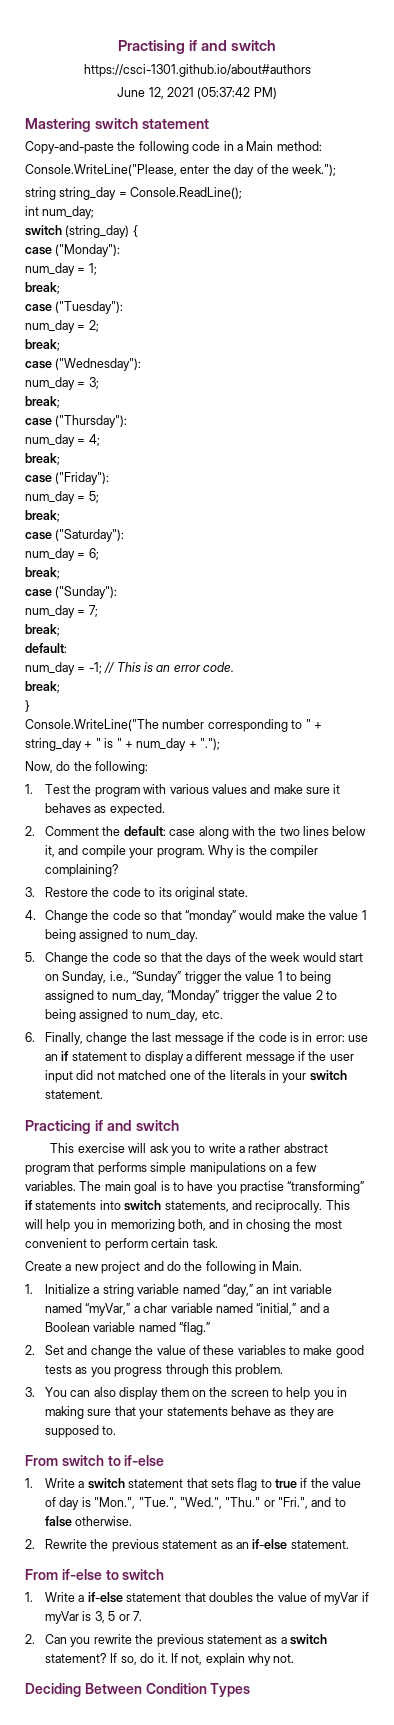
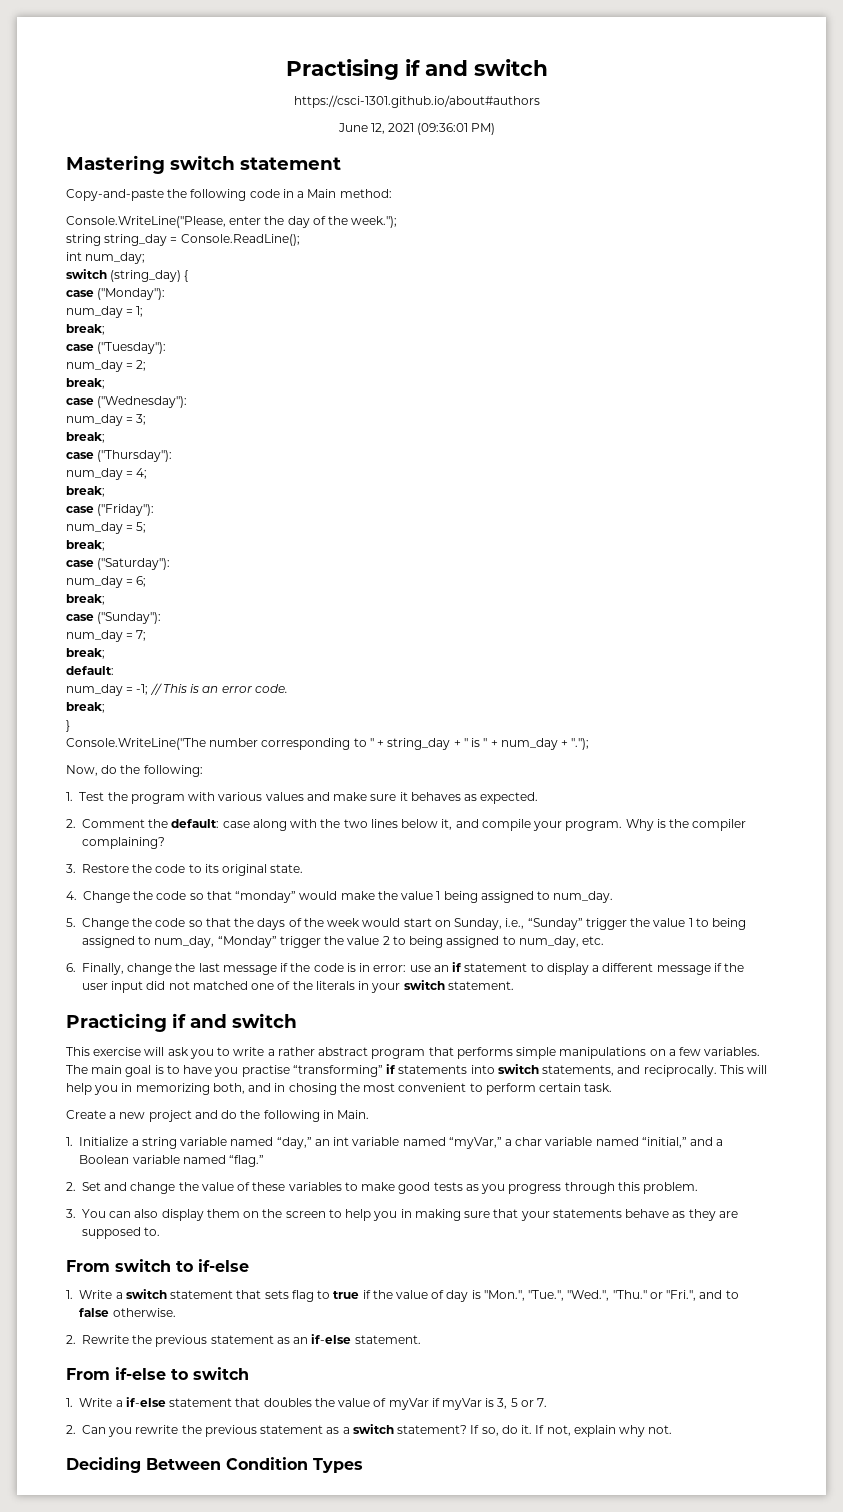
[197,87,251,99] (05:37:42 -> [417,123,469,135] (09:36:01

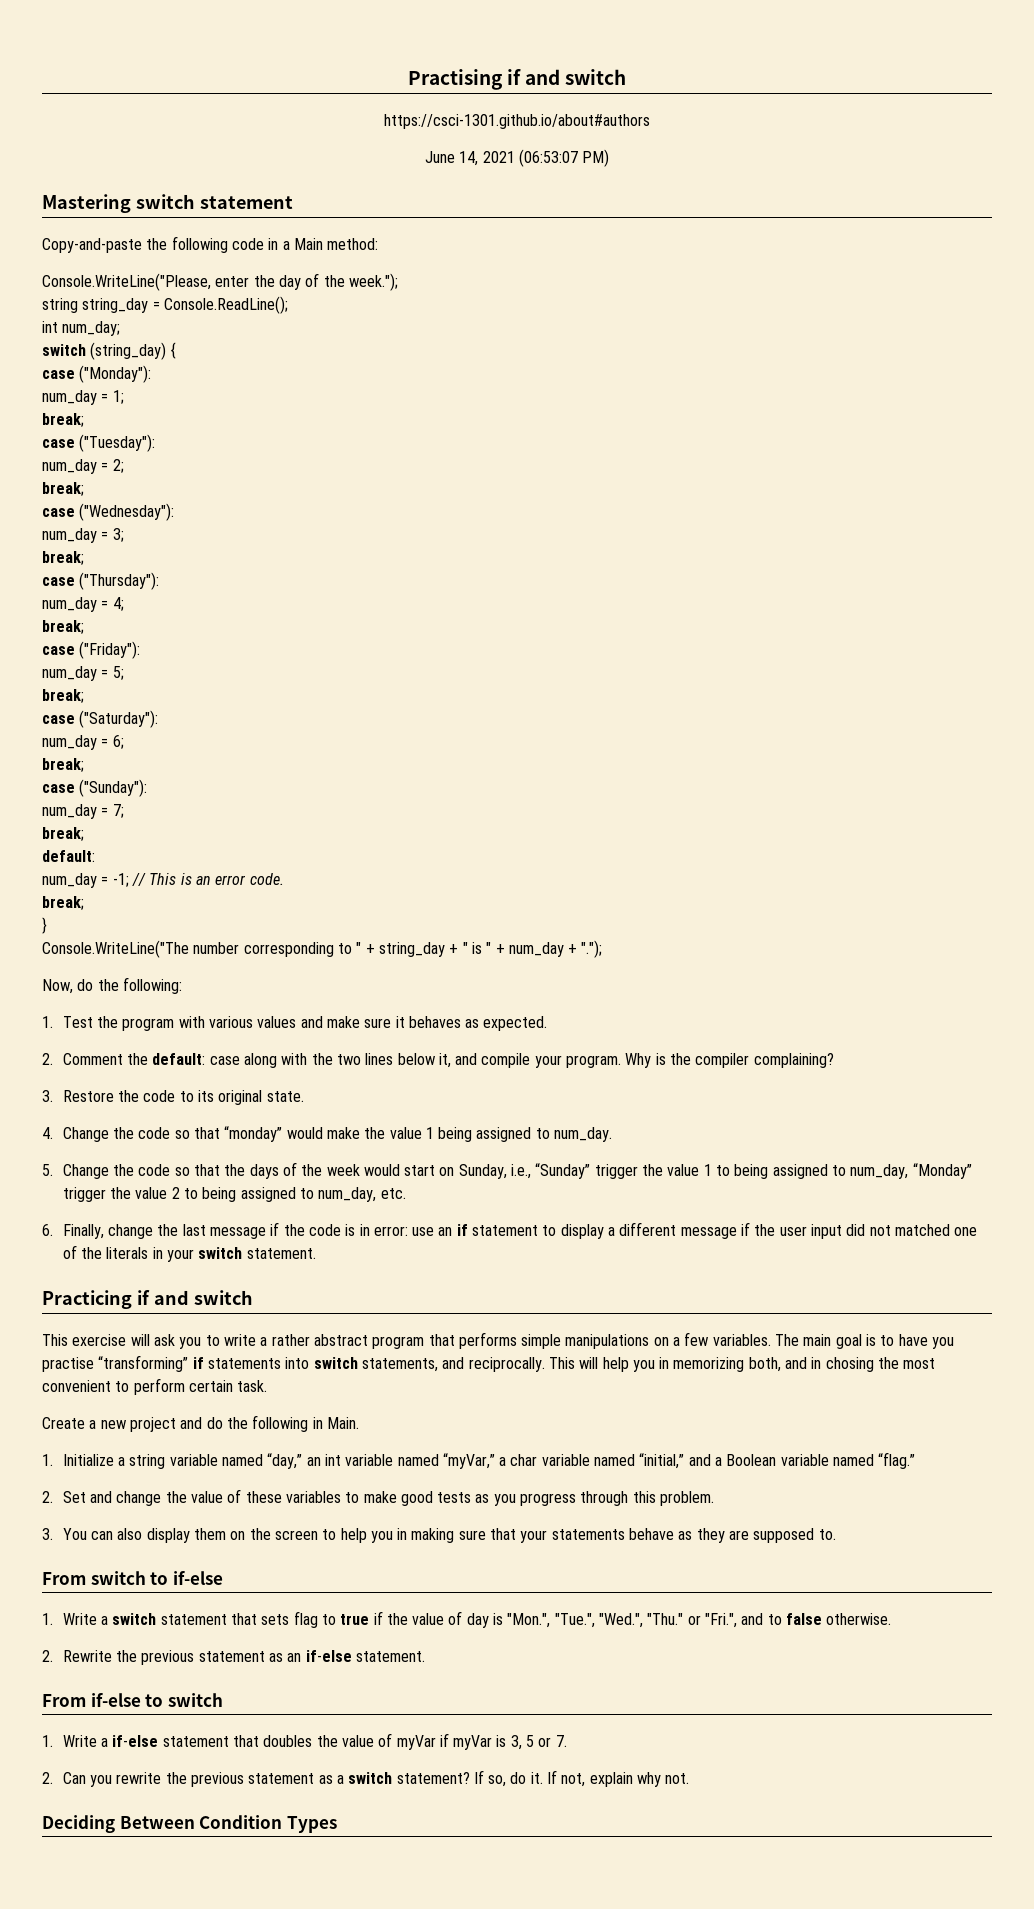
[370,123,469,135] 12, 2021 (09:36:01 -> [459,149,578,167] 14, 2021 (06:53:07

